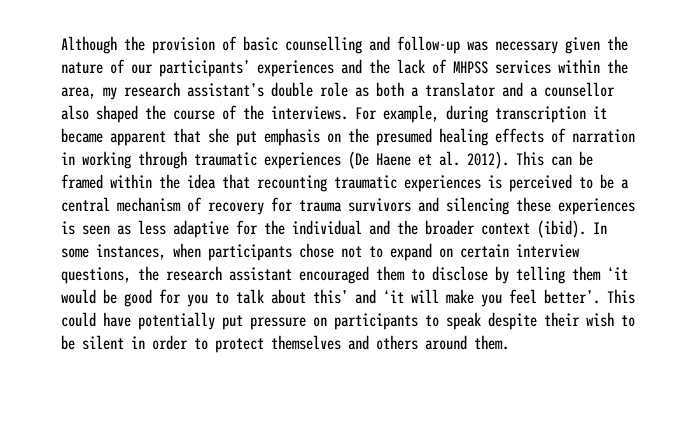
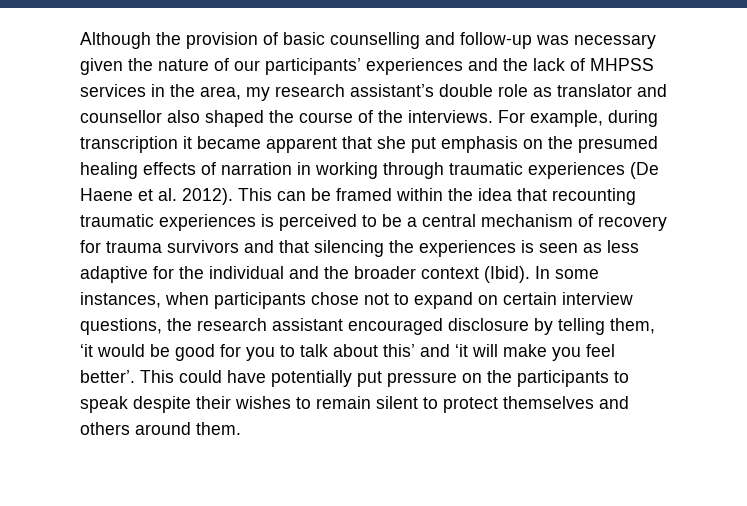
[558,59,600,73] within -> [151,84,165,97] in
[376,82,419,97] both a -> (552, 92) none
[530,87,538,97] a -> (667, 90) none
[446,197,551,215] silencing these -> [279,240,414,257] that silencing the
[537,220,586,238] (ibid). -> [484,266,530,283] (Ibid).
[376,266,488,281] them to disclose -> [448,318,529,331] disclosure
[572,266,601,281] them -> [610,318,655,334] them,
(327, 322) none -> [487,370,512,383] the
[586,312,635,327] [61,335,188,350] wish to be silent in order -> [235,396,418,409] wishes to remain silent

